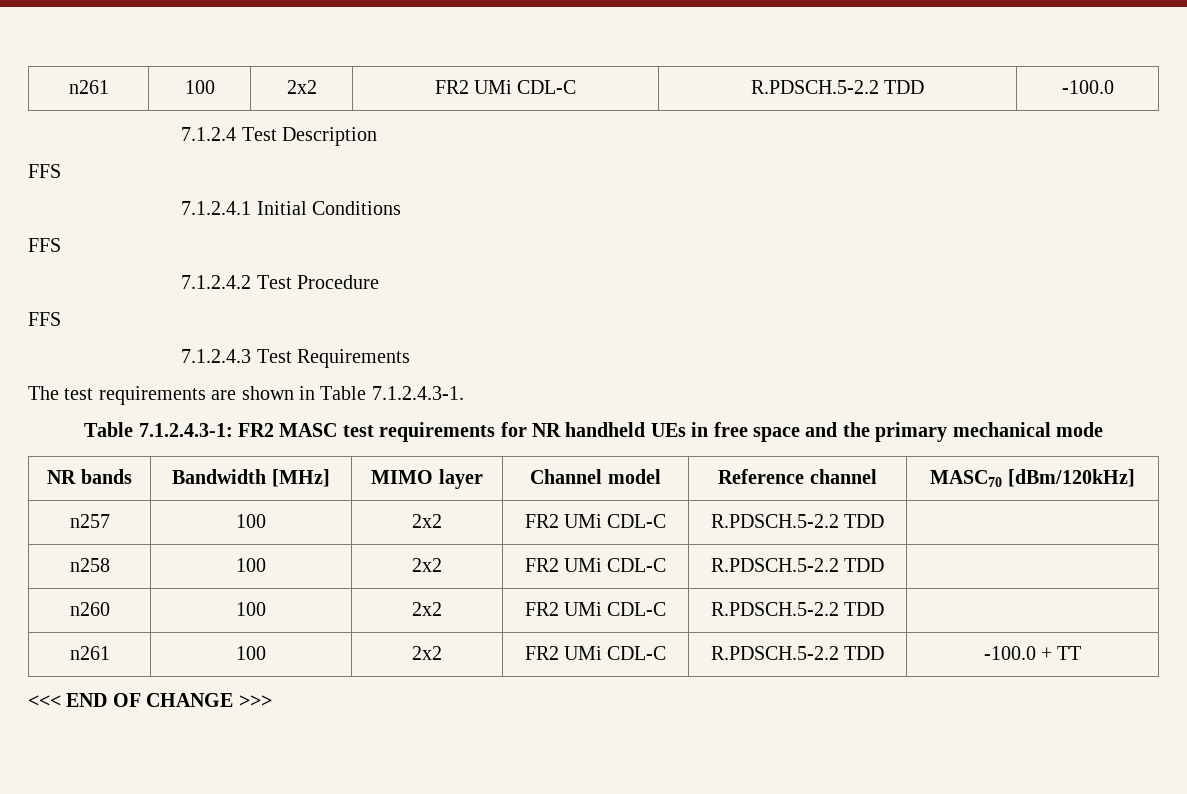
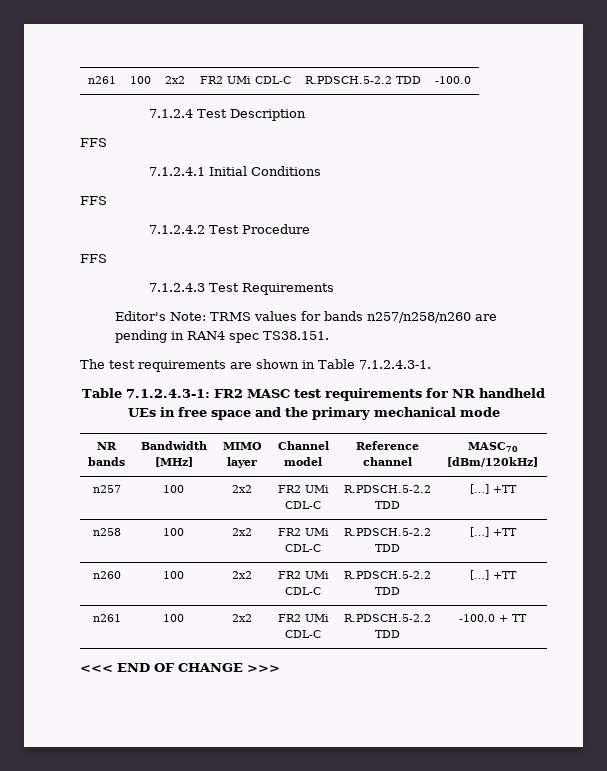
(411, 358) none -> [114,311,497,323] [114,330,329,343] // Editor's Note: TRMS values for bands n257/n258/n260 are pending in RAN4 spec TS38.151.
(885, 521) none -> [469,484,517,494] […] +TT
(885, 565) none -> [469,527,517,537] […] +TT
(885, 609) none -> [469,570,517,580] […] +TT

